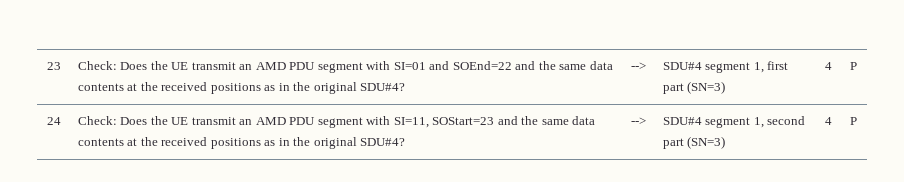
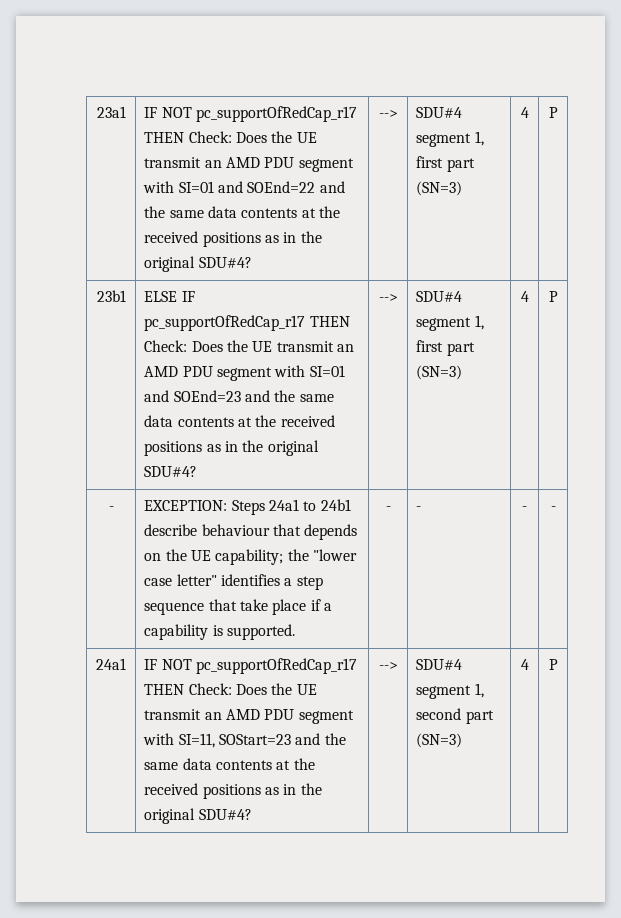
[46,62,61,70] 23 | -> [96,106,126,118] [144,106,358,122] [144,132,185,143] 23a1 | IF NOT pc_supportOfRedCap_r17 THEN
[46,117,61,125] 24 | -> [96,290,126,302] [144,291,195,302] [144,315,350,331] [144,340,354,352] [144,365,345,381] [144,390,334,402] [144,415,335,427] [144,440,319,456] [144,466,198,477] [378,294,398,302] [416,291,463,302] [416,315,484,331] [416,340,475,356] [416,365,463,380] [520,291,529,302] [548,291,558,302] [108,506,114,511] [144,499,351,515] [144,524,358,540] [144,549,357,565] [144,574,323,590] [144,599,332,615] [144,624,296,640] [385,506,391,511] [416,506,422,511] [522,506,527,511] [550,506,556,511] [96,658,126,670] [144,658,358,674] [144,684,185,695] 23b1 | ELSE IF pc_supportOfRedCap_r17 THEN Check: Does the UE transmit an AMD PDU segment with SI=01 and SOEnd=23 and the same data contents at the received positions as in the original SDU#4? | --> | SDU#4 segment 1, first part (SN=3) | 4 | P // - | EXCEPTION: Steps 24a1 to 24b1 describe behaviour that depends on the UE capability; the "lower case letter" identifies a step sequence that take place if a capability is supported. | - | - | - | - // 24a1 | IF NOT pc_supportOfRedCap_r17 THEN

